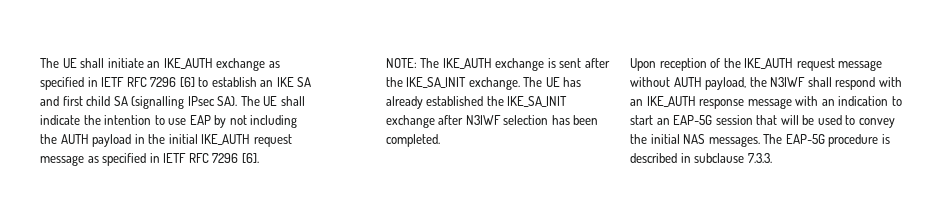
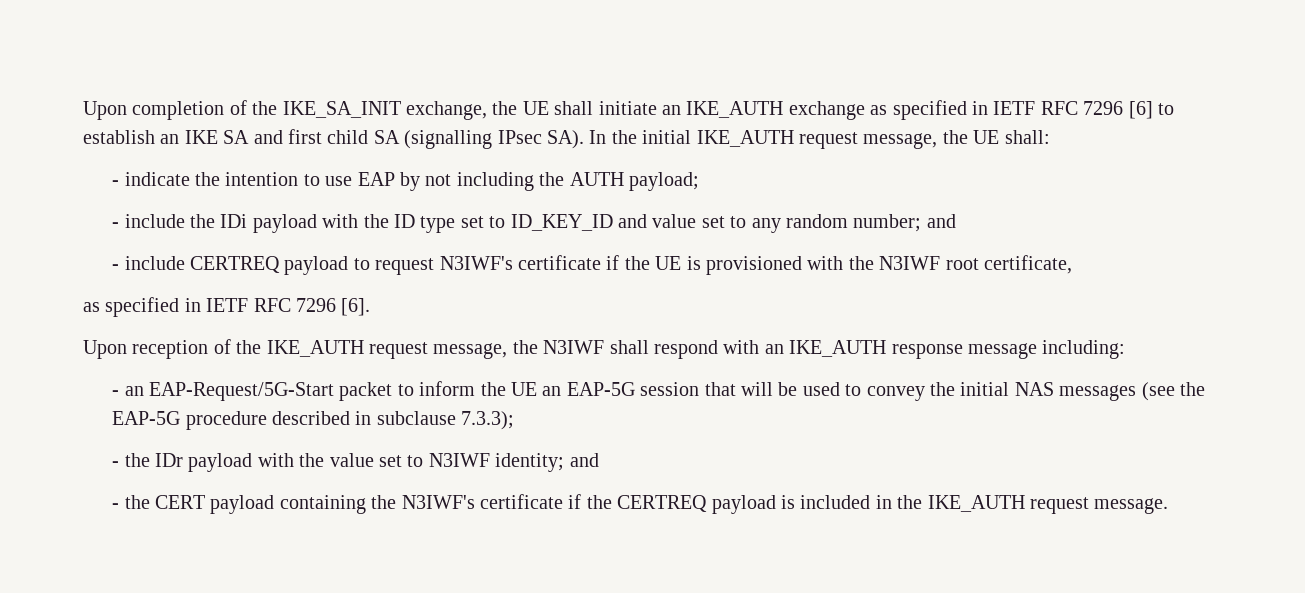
[40,58,59,68] The -> [83,100,518,120] Upon completion of the IKE_SA_INIT exchange, the
[240,96,305,106] The UE shall -> [589,130,1050,149] [112,180,120,186] In the initial IKE_AUTH request message, the UE shall: // -
[92,134,292,147] [40,155,84,166] payload in the initial IKE_AUTH request message -> [628,172,699,191] [112,214,956,233] [112,255,1072,275] payload; // - include the IDi payload with the ID type set to ID_KEY_ID and value set to any random number; and // - include CERTREQ payload to request N3IWF's certificate if the UE is provisioned with the N3IWF root certificate, //
[385,58,610,71] [385,77,582,90] [385,96,568,109] [385,115,599,128] [385,134,440,147] // NOTE: The IKE_AUTH exchange is sent after the IKE_SA_INIT exchange. The UE has already established the IKE_SA_INIT exchange after N3IWF selection has been completed. -> (371, 307) none
[838,60,883,71] [630,77,747,90] message without AUTH payload, -> [433,343,508,359] message,
[795,96,902,106] [630,115,653,125] with an indication to start -> [1042,340,1126,359] [112,381,537,401] including: // - an EAP-Request/5G-Start packet to inform the UE
[708,134,783,147] messages. The -> [1059,382,1205,401] messages (see the
[881,134,890,144] is -> (267, 420) none
[747,153,772,163] 7.3.3. -> [461,411,515,430] [112,453,599,472] [112,494,1169,514] 7.3.3); // - the IDr payload with the value set to N3IWF identity; and // - the CERT payload containing the N3IWF's certificate if the CERTREQ payload is included in the IKE_AUTH request message.

